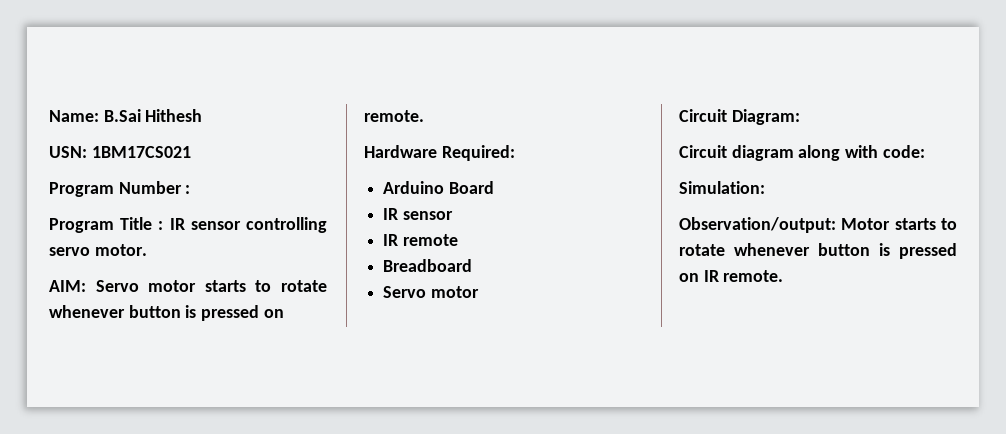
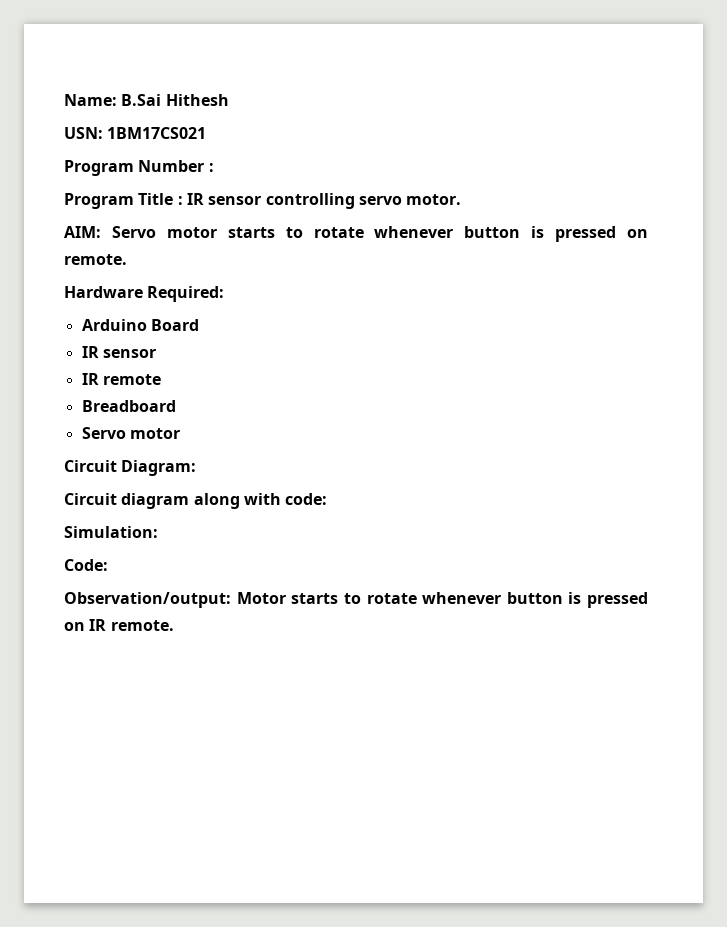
(765, 187) none -> [64,559,108,571] // Code:

